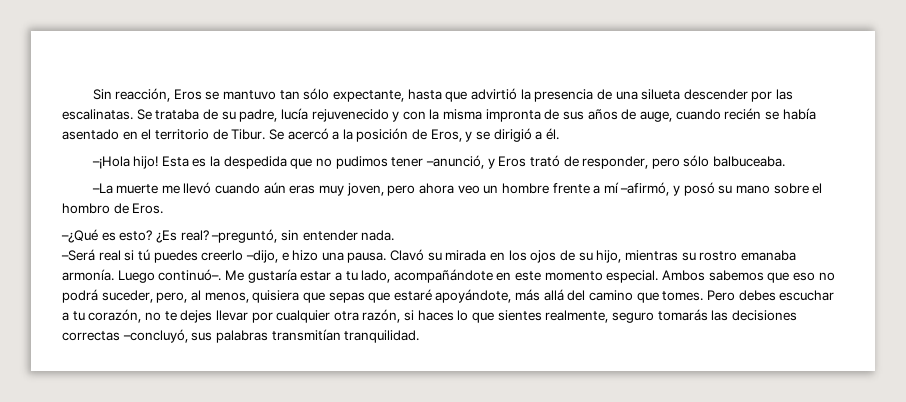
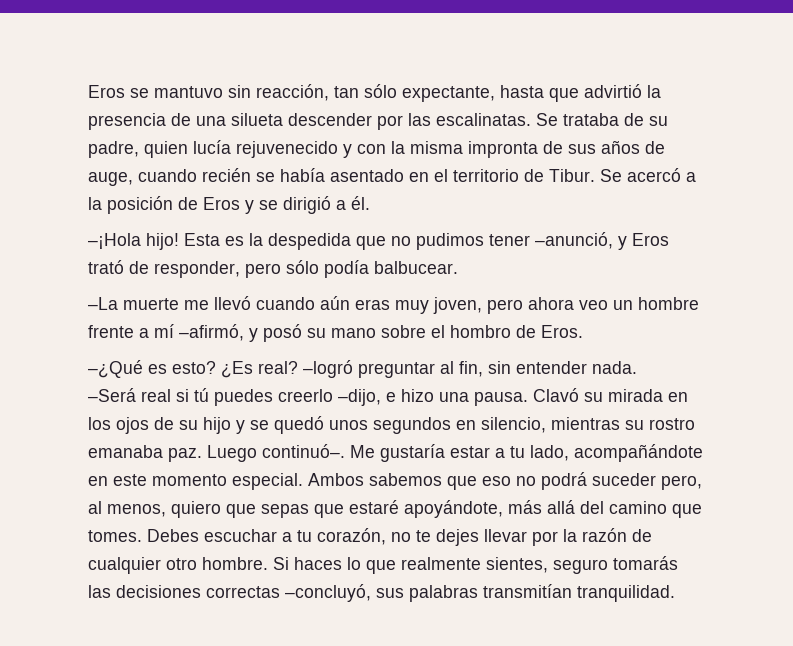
[92,88,171,102] Sin reacción, -> (88, 91) none
(277, 95) none -> [228,84,329,101] sin reacción,
(278, 115) none -> [144,141,188,158] quien
[430,129,462,142] Eros, -> [203,197,240,210] Eros
[713,156,786,167] balbuceaba. -> [324,260,458,278] podía balbucear.
[211,229,278,243] –preguntó, -> [303,360,483,378] –logró preguntar al fin,
[596,250,622,263] hijo, -> [203,416,546,434] hijo y se quedó unos segundos en silencio,
[62,269,114,281] armonía. -> [168,448,202,462] paz.
[101,290,153,303] suceder, -> [592,473,656,486] suceder
[252,290,300,303] quisiera -> [171,501,221,518] quiero
[706,290,776,301] Pero debes -> [147,529,199,542] Debes
[276,309,415,323] cualquier otra razón, si -> [563,528,652,542] [88,557,289,574] la razón de cualquier otro hombre. Si
[497,310,609,323] sientes realmente, -> [401,557,548,573] realmente sientes,

